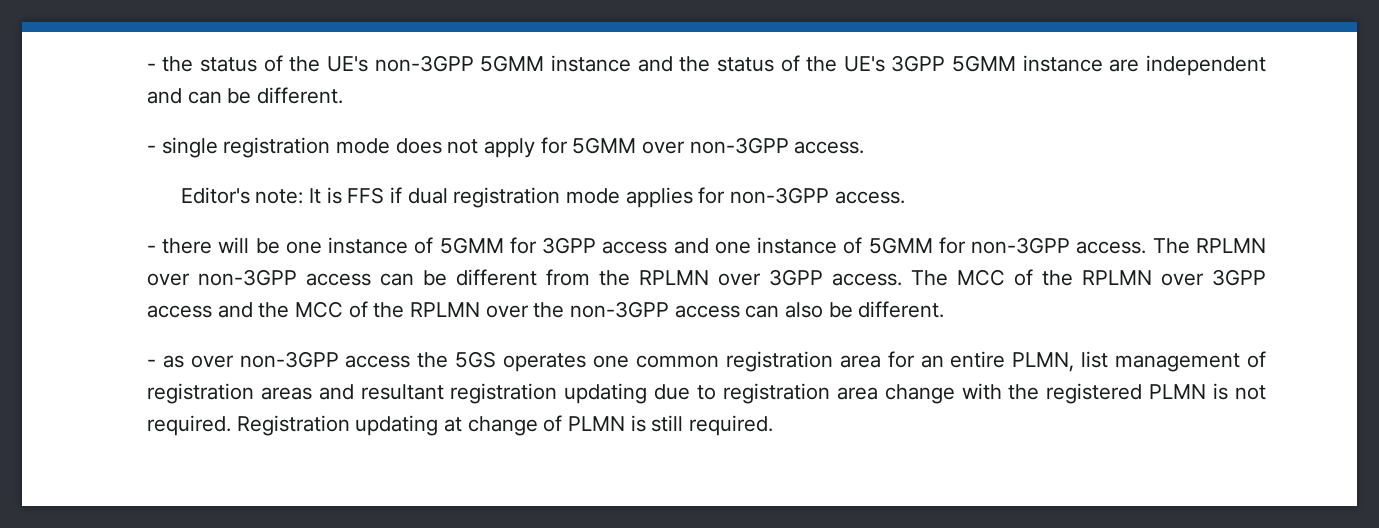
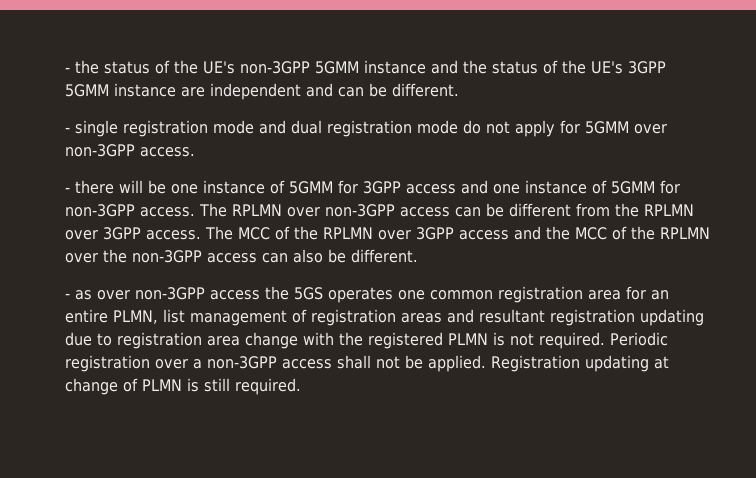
[395,138,442,154] does -> [258,120,481,137] and dual registration mode do
[180,187,905,208] // Editor's note: It is FFS if dual registration mode applies for non-3GPP access. -> (195, 152) none
(231, 425) none -> [609,332,668,346] [64,355,486,372] Periodic registration over a non-3GPP access shall not be applied.

